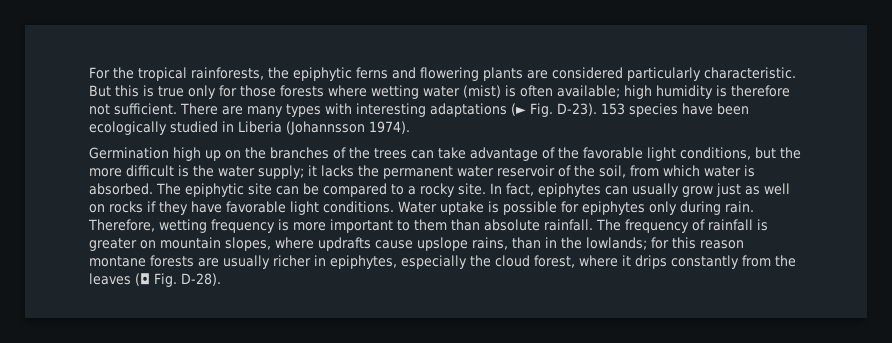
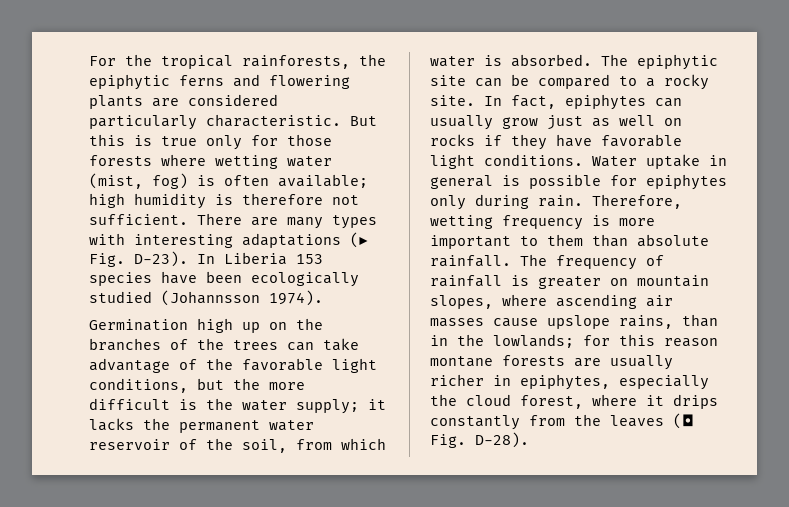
[463,85,501,98] (mist) -> [89,173,188,189] (mist, fog)
(597, 109) none -> [197,252,287,265] In Liberia
[222,121,282,133] in Liberia -> (152, 297) none
(484, 208) none -> [709,155,727,166] [430,175,493,189] in general
[318,237,371,251] updrafts -> [556,294,673,309] [430,318,484,327] ascending air masses

